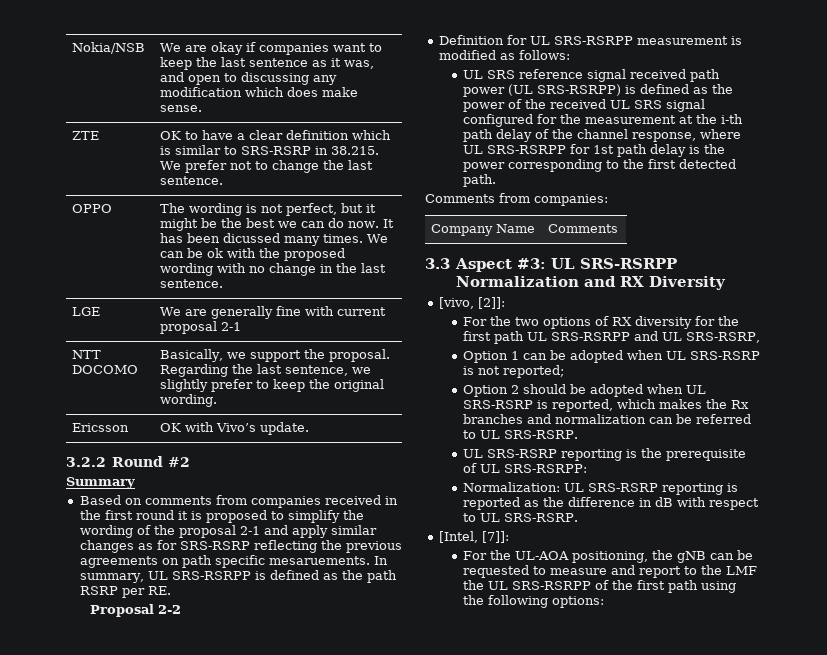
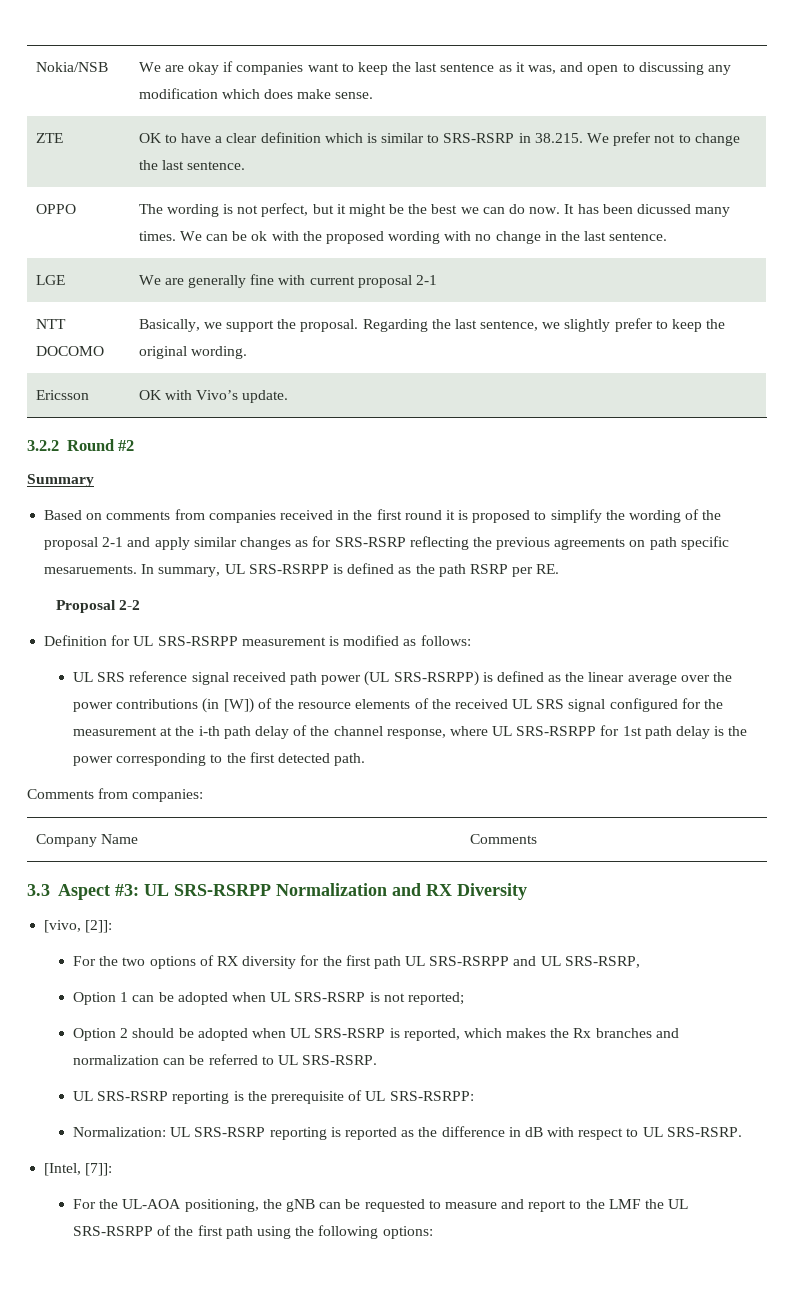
[463,102,506,112] power -> [588,672,733,685] [73,698,411,713] linear average over the power contributions (in [W]) of the resource elements

